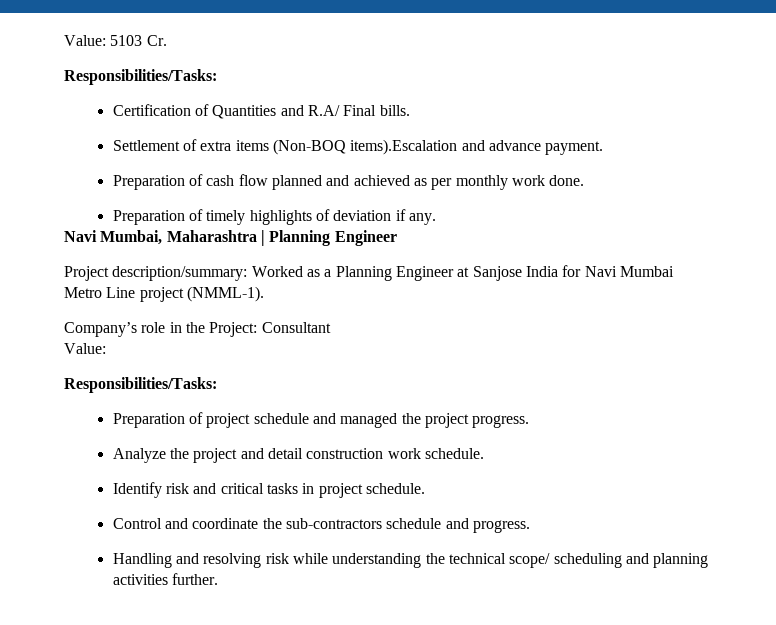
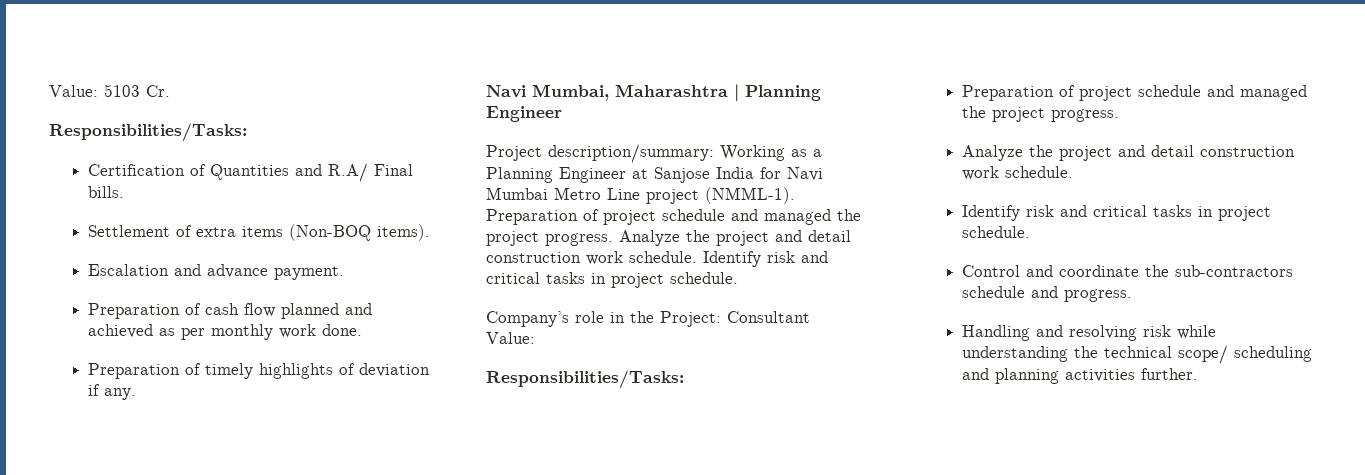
[350,139,458,155] items).Escalation -> [376,224,430,241] [87,264,169,276] items). // Escalation
[251,266,303,277] Worked -> [720,145,785,161] Working
(264, 294) none -> [486,209,861,225] [486,230,851,246] [486,251,828,267] [486,272,738,288] Preparation of project schedule and managed the project progress. Analyze the project and detail construction work schedule. Identify risk and critical tasks in project schedule.

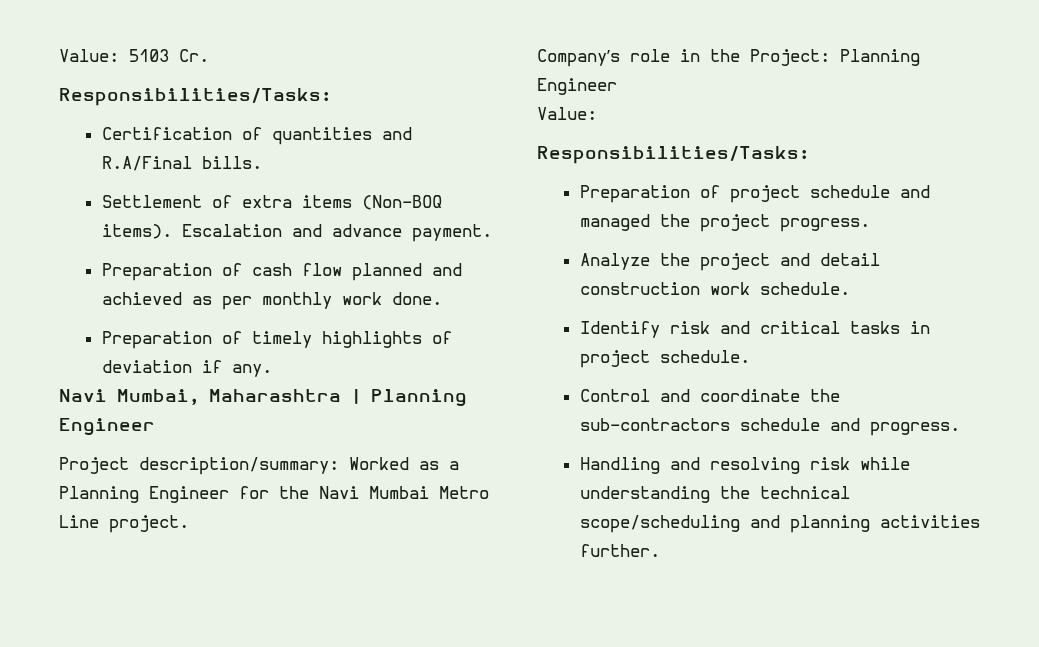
[209,163,413,182] Quantities and R.A/ Final -> [271,127,412,145] [101,156,192,171] quantities and R.A/Final
(430, 232) // -> (172, 231) none
[720,145,785,161] Working -> [349,457,409,470] Worked
[632,167,823,183] [486,187,795,204] [486,209,861,225] [486,230,851,246] [486,251,828,267] [486,272,738,288] at Sanjose India for Navi Mumbai Metro Line project (NMML-1). Preparation of project schedule and managed the project progress. Analyze the project and detail construction work schedule. Identify risk and critical tasks in project schedule. -> [239,486,489,499] [59,515,189,533] for the Navi Mumbai Metro Line project.
[727,311,810,323] Consultant -> [840,49,920,66] [537,78,617,95] Planning Engineer
[1177,345,1312,364] scope/ scheduling -> [579,515,740,533] scope/scheduling

